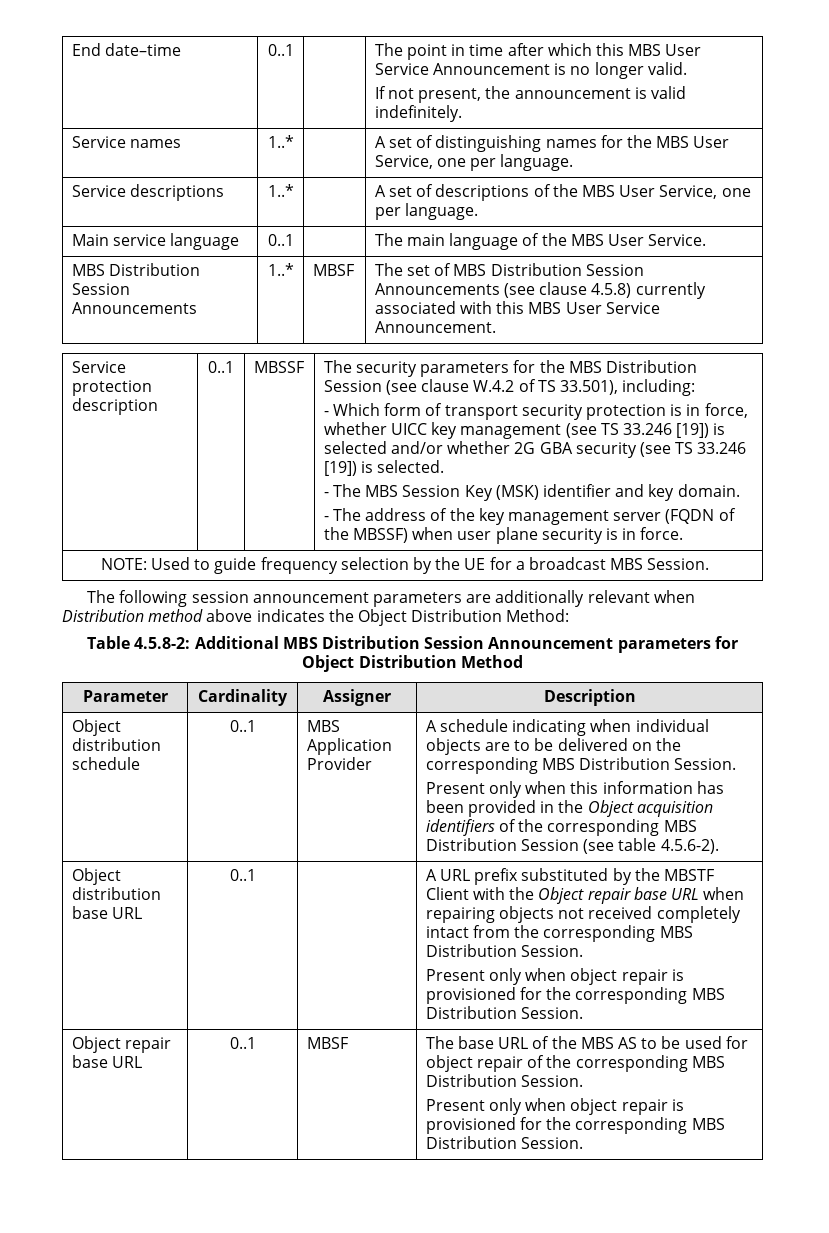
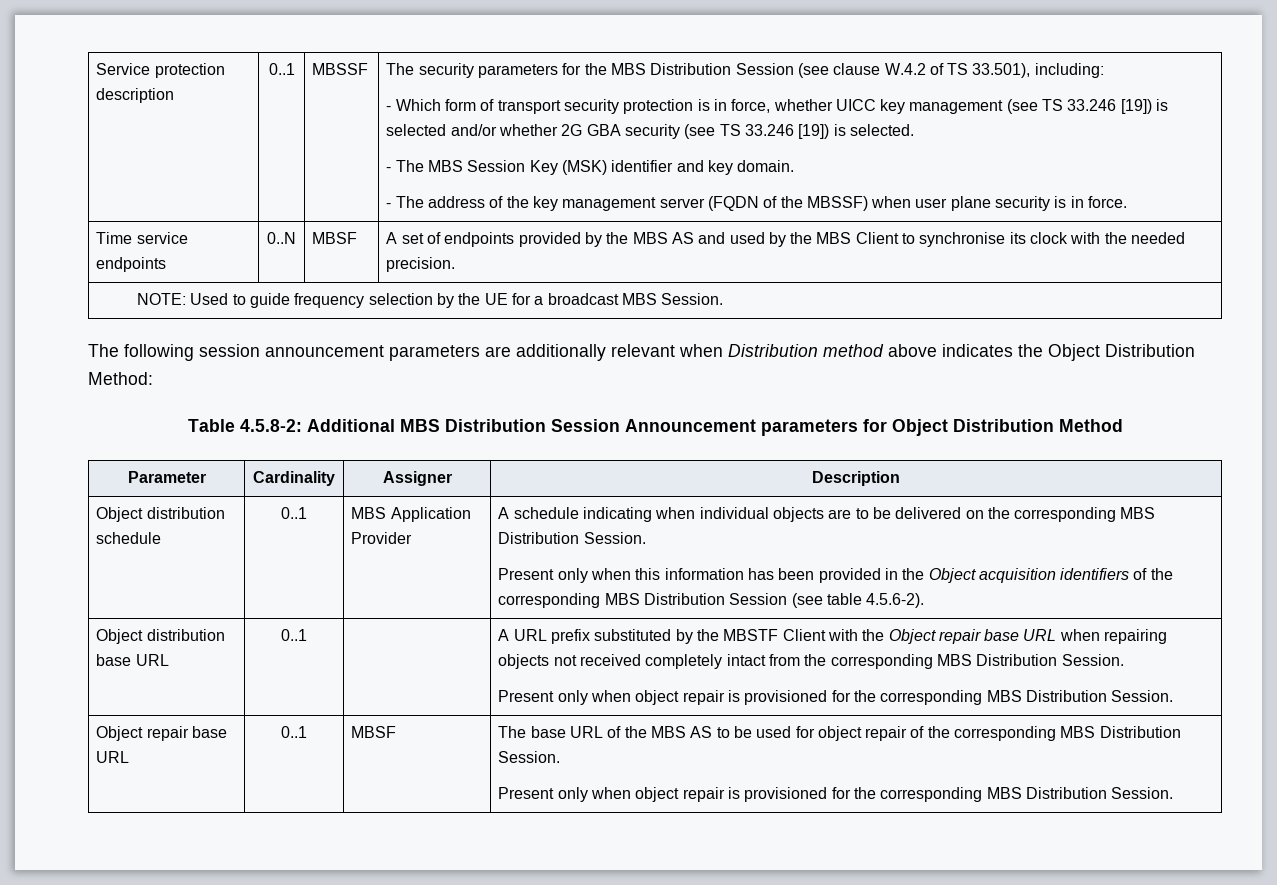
[71,43,182,56] [267,44,294,56] [374,43,702,60] [374,62,687,79] [374,86,686,103] [374,105,462,122] [71,136,182,148] [267,135,294,148] [374,135,730,152] [374,154,574,171] [71,184,225,201] [267,184,294,197] [374,184,751,201] [374,203,479,220] [71,233,240,250] [267,234,294,246] [374,233,707,250] [71,263,201,276] [71,283,130,295] [71,302,197,314] [267,263,294,276] [312,264,354,276] [374,263,644,276] [374,282,706,299] [374,301,660,314] [374,321,496,333] End date–time | 0..1 | | The point in time after which this MBS User Service Announcement is no longer valid. // If not present, the announcement is valid indefinitely. // Service names | 1..* | | A set of distinguishing names for the MBS User Service, one per language. // Service descriptions | 1..* | | A set of descriptions of the MBS User Service, one per language. // Main service language | 0..1 | | The main language of the MBS User Service. // MBS Distribution Session Announcements | 1..* | MBSF | The set of MBS Distribution Session Announcements (see clause 4.5.8) currently associated with this MBS User Service Announcement. // -> (96, 69) none
(684, 533) none -> [96,232,188,244] [96,257,167,272] [267,232,296,244] [312,232,358,244] [386,232,1186,247] [386,257,456,272] // Time service endpoints | 0..N | MBSF | A set of endpoints provided by the MBS AS and used by the MBS Client to synchronise its clock with the needed precision.

